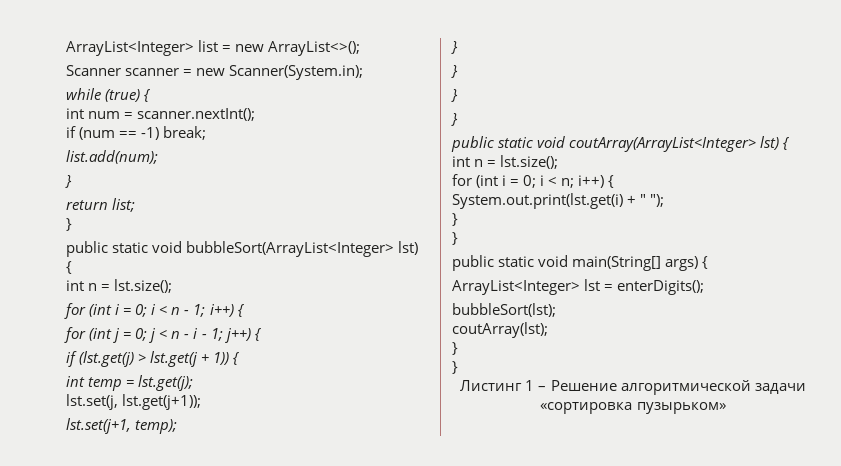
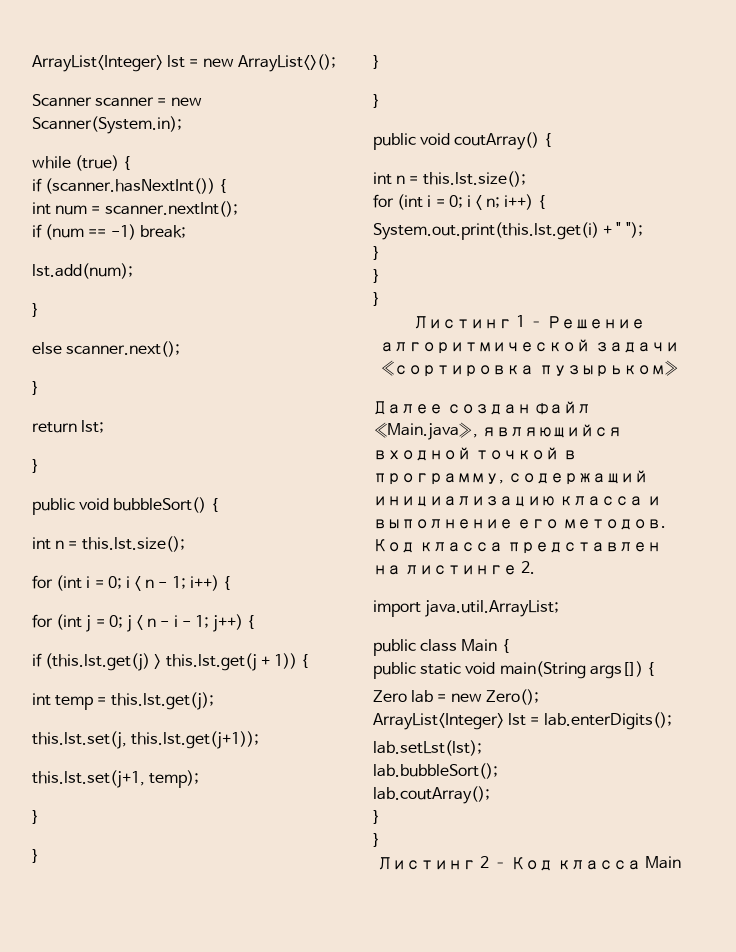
[66,40,219,56] ArrayList<Integer> list -> [32,55,186,72] ArrayList<Integer> lst
(151, 95) none -> [32,178,227,194] // if (scanner.hasNextInt()) {
[66,150,158,164] list.add(num); -> [32,263,133,279] [32,303,39,317] [32,341,181,357] lst.add(num); // } // else scanner.next();
[112,198,136,212] [66,218,72,231] [66,241,419,257] [66,261,72,274] [66,279,173,293] list; // } // public static void bubbleSort(ArrayList<Integer> lst) { // int n = lst.size(); -> [81,420,105,433] [32,459,39,473] [32,497,218,515] [32,536,185,552] lst; // } // public void bubbleSort() { // int n = this.lst.size();
[79,351,198,367] (lst.get(j) > lst.get(j -> [45,653,257,671] (this.lst.get(j) > this.lst.get(j
[138,375,194,391] [66,394,202,410] [66,418,131,434] lst.get(j); // lst.set(j, lst.get(j+1)); // lst.set(j+1, -> [110,692,214,710] [32,731,260,749] [32,770,145,788] this.lst.get(j); // this.lst.set(j, this.lst.get(j+1)); // this.lst.set(j+1,
[498,136,790,152] [452,155,559,169] static void coutArray(ArrayList<Integer> lst) { // int n = lst.size(); -> [420,132,551,150] [373,171,526,187] void coutArray() { // int n = this.lst.size();
[452,193,623,209] System.out.print(lst.get(i) -> [373,222,599,240] System.out.print(this.lst.get(i)
[452,255,709,271] [452,279,705,295] [452,303,556,317] [452,322,548,338] [452,342,458,355] // public static void main(String[] args) { // ArrayList<Integer> lst = enterDigits(); // bubbleSort(lst); // coutArray(lst); // } -> (380, 276) none
(726, 408) none -> [373,401,592,415] [373,422,623,440] [373,447,578,461] [373,470,649,485] [373,496,662,507] [373,519,667,530] [373,539,662,554] [373,561,536,575] [373,600,560,617] [373,639,509,656] [373,661,654,679] [373,689,539,705] [373,712,672,730] [373,740,482,756] [373,763,498,779] [373,786,490,804] [373,810,380,824] [373,833,380,847] [377,856,682,871] // Далее создан файл «Main.java», являющийся входной точкой в программу, содержащий инициализацию класса и выполнение его методов. Код класса представлен на листинге 2. // import java.util.ArrayList; // public class Main { // public static void main(String args[]) { // Zero lab = new Zero(); // ArrayList<Integer> lst = lab.enterDigits(); // lab.setLst(lst); // lab.bubbleSort(); // lab.coutArray(); // } // } // Листинг 2 – Код класса Main

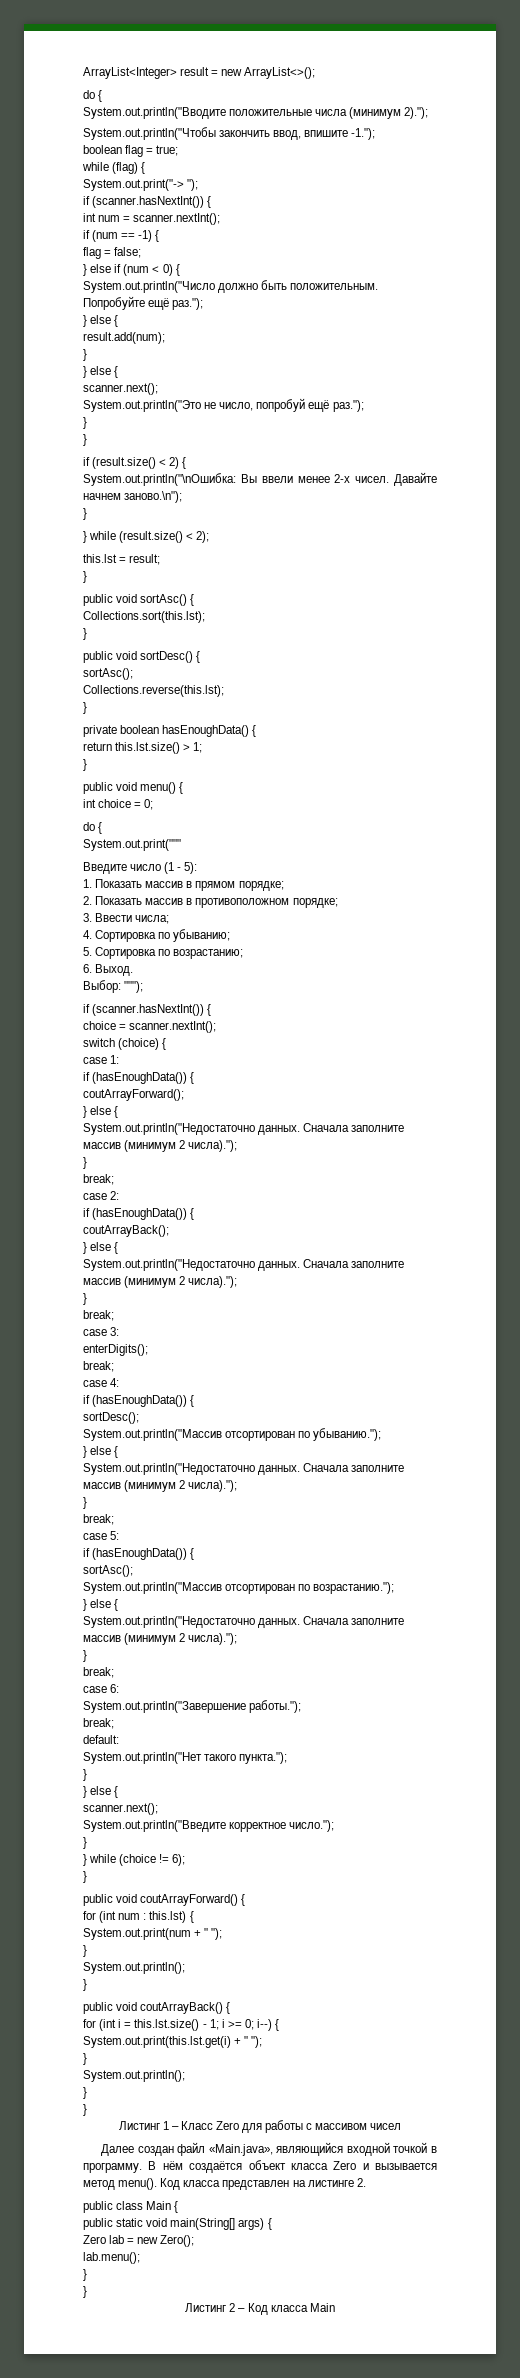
[32,55,186,72] ArrayList<Integer> lst -> [83,67,210,79] ArrayList<Integer> result
[32,94,202,107] [32,116,182,134] [32,155,131,171] Scanner scanner = new Scanner(System.in); // while (true) { -> [83,90,103,102] [83,107,429,119] [83,127,376,140] [83,145,179,157] [82,162,146,174] [83,179,199,191] do { // System.out.println("Вводите положительные числа (минимум 2)."); // System.out.println("Чтобы закончить ввод, впишите -1."); // boolean flag = true; // while (flag) { // System.out.print("-> ");
[139,225,186,238] [32,263,133,279] [32,303,39,317] [32,341,181,357] [32,381,39,395] [32,420,105,433] [32,459,39,473] [32,497,218,515] [32,536,185,552] [32,575,231,591] [32,614,255,632] [32,653,309,671] [32,692,214,710] [32,731,260,749] [32,770,200,788] [32,810,39,824] [32,849,39,863] [373,55,380,69] [373,94,380,108] [373,132,551,150] [373,171,526,187] [373,194,534,210] break; // lst.add(num); // } // else scanner.next(); // } // return lst; // } // public void bubbleSort() { // int n = this.lst.size(); // for (int i = 0; i < n - 1; i++) { // for (int j = 0; j < n - i - 1; j++) { // if (this.lst.get(j) > this.lst.get(j + 1)) { // int temp = this.lst.get(j); // this.lst.set(j, this.lst.get(j+1)); // this.lst.set(j+1, temp); // } // } // } // } // public void coutArray() { // int n = this.lst.size(); // for (int i = 0; i < n; i++) -> [155,230,160,242] [83,247,142,259] [83,264,180,276] [83,280,379,293] [83,296,204,310] [83,315,119,327] [83,332,165,344] [83,349,87,361] [83,366,119,378] [83,383,158,395] [83,398,364,412] [83,417,87,429] [83,434,87,446] [83,457,187,469] [83,472,437,486] [83,491,183,503] [83,508,87,520] [83,531,210,543] [83,554,161,565] [83,571,87,583] [83,594,195,606] [83,611,205,623] [83,628,87,640] [83,651,201,663] [83,668,133,680] [83,685,224,697] [83,702,87,714] [83,725,257,737] [83,742,203,754] [83,759,87,771] [83,782,184,794] [83,799,154,810] [83,822,103,834] [83,839,181,851] [83,862,198,874] [83,879,284,891] [83,896,338,908] [83,913,170,924] [83,929,231,942] [83,947,244,959] [83,964,134,976] [83,980,144,993] [83,1004,212,1016] [83,1021,217,1033] [83,1038,167,1050] [83,1055,120,1064] [83,1072,195,1084] [83,1089,184,1101] [83,1106,119,1118] [83,1123,405,1135] [83,1140,238,1152] [83,1157,87,1169] [83,1174,114,1185] [83,1191,120,1200] [83,1208,195,1220] [83,1225,169,1237] [83,1242,119,1254] [83,1259,405,1271] [83,1276,238,1288] [83,1293,87,1305] [83,1310,114,1321] [83,1327,120,1336] [83,1344,148,1356] [83,1361,114,1372] [83,1378,120,1387] [83,1395,195,1407] [83,1412,139,1424] [83,1428,382,1441] [83,1446,119,1458] [83,1463,405,1475] [83,1480,238,1492] [83,1497,87,1509] [83,1514,114,1525] [83,1531,120,1540] [83,1548,195,1560] [83,1565,133,1577] [83,1582,395,1594] [83,1599,119,1611] [83,1616,405,1628] [83,1633,238,1645] [83,1650,87,1662] [83,1667,114,1678] [83,1684,120,1693] [83,1700,302,1713] [83,1718,114,1729] [83,1735,119,1744] [83,1752,288,1764] [83,1769,87,1781] [83,1786,119,1798] [83,1803,158,1815] [83,1820,335,1832] [83,1837,87,1849] [83,1854,186,1866] [83,1871,87,1883] [83,1894,246,1906] [83,1911,194,1923] [83,1928,223,1940] [83,1945,87,1957] [83,1962,185,1974] [83,1979,87,1991] [83,2002,231,2014] [83,2019,273,2031] { // flag = false; // } else if (num < 0) { // System.out.println("Число должно быть положительным. Попробуйте ещё раз."); // } else { // result.add(num); // } // } else { // scanner.next(); // System.out.println("Это не число, попробуй ещё раз."); // } // } // if (result.size() < 2) { // System.out.println("\nОшибка: Вы ввели менее 2-х чисел. Давайте начнем заново.\n"); // } // } while (result.size() < 2); // this.lst = result; // } // public void sortAsc() { // Collections.sort(this.lst); // } // public void sortDesc() { // sortAsc(); // Collections.reverse(this.lst); // } // private boolean hasEnoughData() { // return this.lst.size() > 1; // } // public void menu() { // int choice = 0; // do { // System.out.print(""" // Введите число (1 - 5): // 1. Показать массив в прямом порядке; // 2. Показать массив в противоположном порядке; // 3. Ввести числа; // 4. Сортировка по убыванию; // 5. Сортировка по возрастанию; // 6. Выход. // Выбор: """); // if (scanner.hasNextInt()) { // choice = scanner.nextInt(); // switch (choice) { // case 1: // if (hasEnoughData()) { // coutArrayForward(); // } else { // System.out.println("Недостаточно данных. Сначала заполните массив (минимум 2 числа)."); // } // break; // case 2: // if (hasEnoughData()) { // coutArrayBack(); // } else { // System.out.println("Недостаточно данных. Сначала заполните массив (минимум 2 числа)."); // } // break; // case 3: // enterDigits(); // break; // case 4: // if (hasEnoughData()) { // sortDesc(); // System.out.println("Массив отсортирован по убыванию."); // } else { // System.out.println("Недостаточно данных. Сначала заполните массив (минимум 2 числа)."); // } // break; // case 5: // if (hasEnoughData()) { // sortAsc(); // System.out.println("Массив отсортирован по возрастанию."); // } else { // System.out.println("Недостаточно данных. Сначала заполните массив (минимум 2 числа)."); // } // break; // case 6: // System.out.println("Завершение работы."); // break; // default: // System.out.println("Нет такого пункта."); // } // } else { // scanner.next(); // System.out.println("Введите корректное число."); // } // } while (choice != 6); // } // public void coutArrayForward() { // for (int num : this.lst) { // System.out.print(num + " "); // } // System.out.println(); // } // public void coutArrayBack() { // for (int i = this.lst.size() - 1; i >= 0; i--)
(380, 253) none -> [83,2070,185,2082] // System.out.println();
[547,316,646,329] [380,339,679,354] [380,360,679,377] Решение алгоритмической задачи «сортировка пузырьком» -> [180,2120,402,2133] Класс Zero для работы с массивом чисел
[373,470,649,485] [373,496,662,507] [373,519,667,530] программу, содержащий инициализацию класса и выполнение его методов. -> [83,2160,437,2173] [83,2178,158,2190] программу. В нём создаётся объект класса Zero и вызывается метод menu().
[373,600,560,617] // import java.util.ArrayList; -> (366, 2182) none
[499,661,643,679] main(String args[]) -> [170,2218,265,2230] main(String[] args)
[373,712,672,730] [373,740,482,756] [373,763,498,779] [373,786,490,804] ArrayList<Integer> lst = lab.enterDigits(); // lab.setLst(lst); // lab.bubbleSort(); // lab.coutArray(); -> [83,2252,140,2264] lab.menu();

